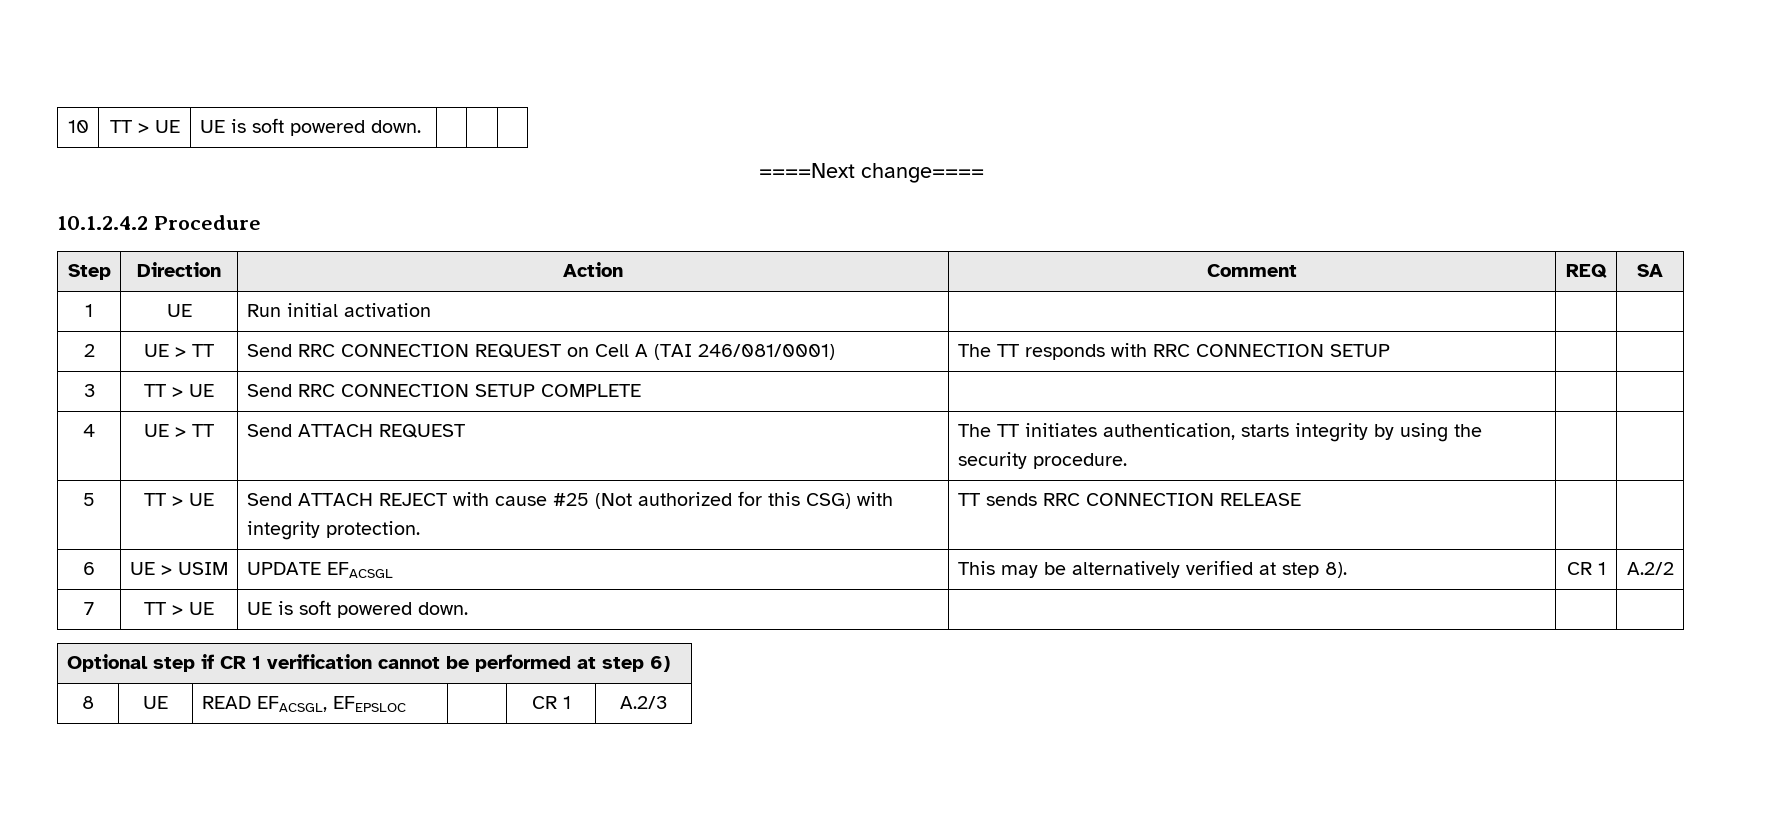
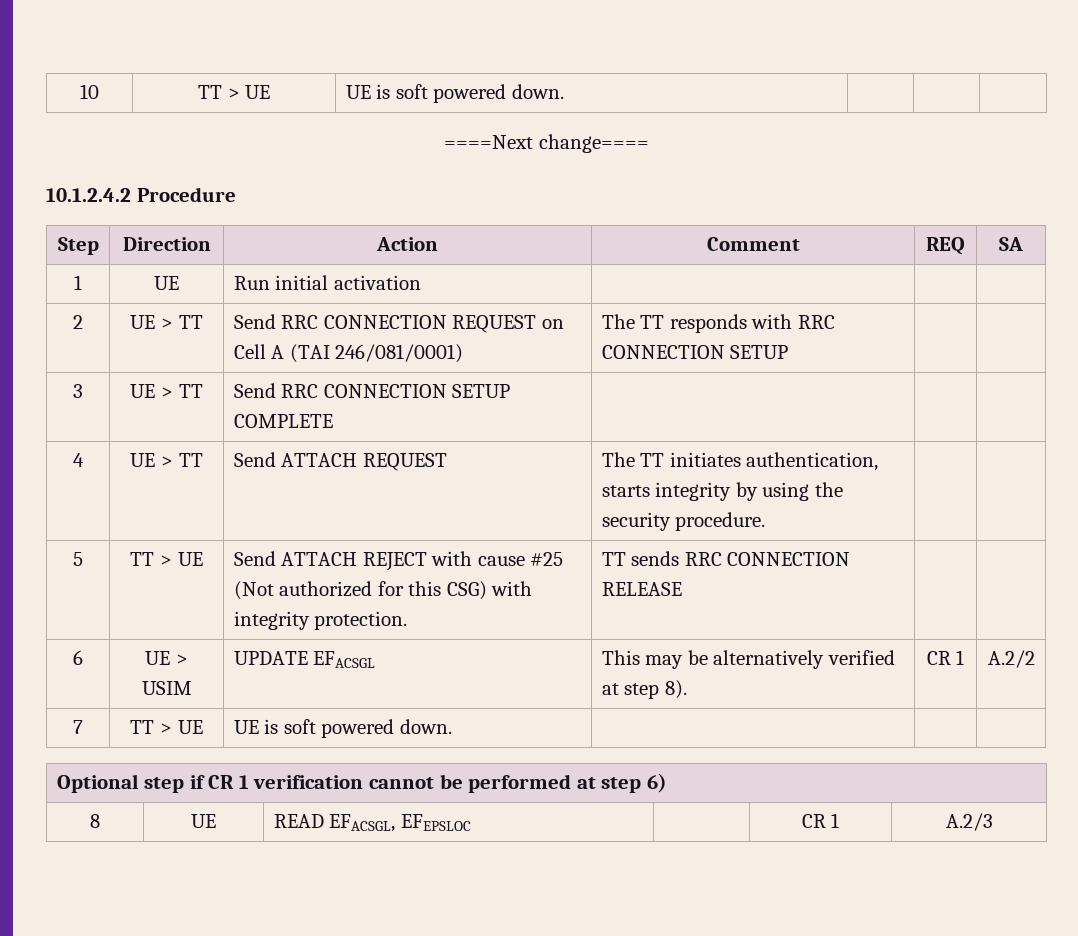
[144,384,214,397] TT > UE -> [130,384,203,398] UE > TT

